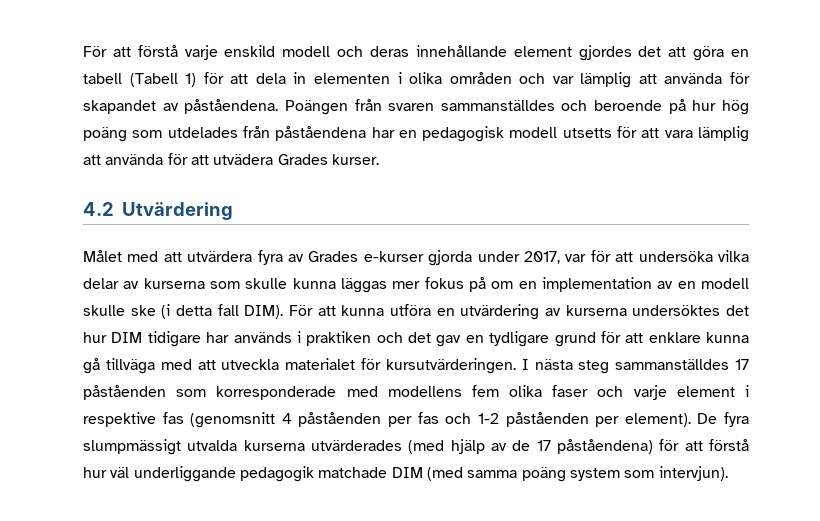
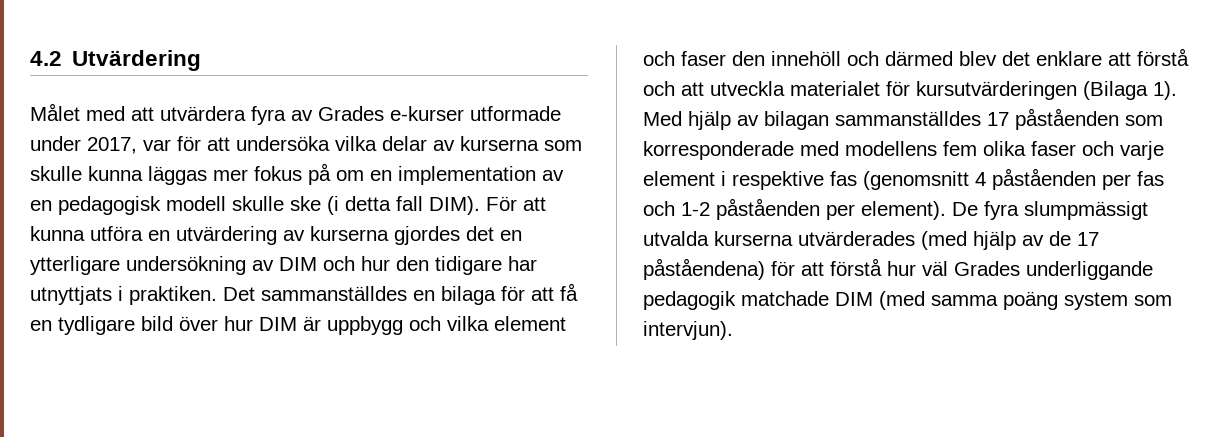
[83,45,749,61] [83,72,750,88] [83,99,749,115] [83,126,749,142] [83,153,379,165] För att förstå varje enskild modell och deras innehållande element gjordes det att göra en tabell (Tabell 1) för att dela in elementen i olika områden och var lämplig att använda för skapandet av påståendena. Poängen från svaren sammanställdes och beroende på hur hög poäng som utdelades från påståendena har en pedagogisk modell utsetts för att vara lämplig att använda för att utvädera Grades kurser. // -> (30, 58) none
[428,250,473,266] gjorda -> [470,106,561,121] utformade
(696, 285) none -> [58,196,161,215] pedagogisk
[632,305,749,316] [83,331,749,347] [83,358,610,374] undersöktes det hur DIM tidigare har används i praktiken och det gav en tydligare grund för att enklare kunna gå tillväga med att utveckla materialet för kursutvärderingen. I nästa steg -> [394,226,522,245] [30,256,537,275] [30,283,578,305] [30,316,566,335] [643,48,1189,66] [643,81,1177,100] [643,111,829,130] gjordes det en ytterligare undersökning av DIM och hur den tidigare har utnyttjats i praktiken. Det sammanställdes en bilaga för att få en tydligare bild över hur DIM är uppbygg och vilka element och faser den innehöll och därmed blev det enklare att förstå och att utveckla materialet för kursutvärderingen (Bilaga 1). Med hjälp av bilagan
(130, 472) none -> [954,261,1020,276] Grades

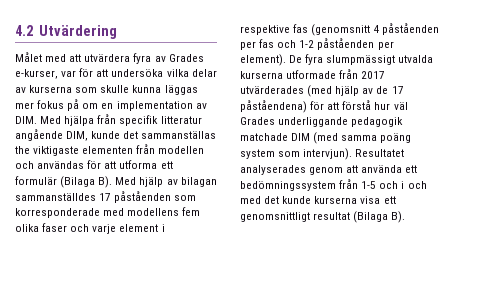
[390,106,561,121] [30,136,137,154] e-kurser utformade under 2017, -> [15,69,58,79] e-kurser,
[30,196,546,215] [30,226,522,245] [30,256,537,275] [30,283,578,305] [30,316,566,335] [643,48,1189,66] [643,81,1177,100] en pedagogisk modell skulle ske (i detta fall DIM). För att kunna utföra en utvärdering av kurserna gjordes det en ytterligare undersökning av DIM och hur den tidigare har utnyttjats i praktiken. Det sammanställdes en bilaga för att få en tydligare bild över hur DIM är uppbygg och vilka element och faser den innehöll och därmed blev det enklare att förstå och att utveckla materialet för kursutvärderingen (Bilaga 1). -> [15,114,202,126] [15,129,217,141] [15,144,205,156] [15,160,173,169] [15,176,113,188] DIM. Med hjälpa från specifik litteratur angående DIM, kunde det sammanställas the viktigaste elementen från modellen och användas för att utforma ett formulär (Bilaga B).
(793, 238) none -> [286,69,386,79] utformade från 2017
(733, 330) none -> [355,149,405,157] [240,165,418,175] [240,179,427,191] [240,196,396,204] [240,211,406,223] Resultatet analyserades genom att använda ett bedömningssystem från 1-5 och i och med det kunde kurserna visa ett genomsnittligt resultat (Bilaga B).

